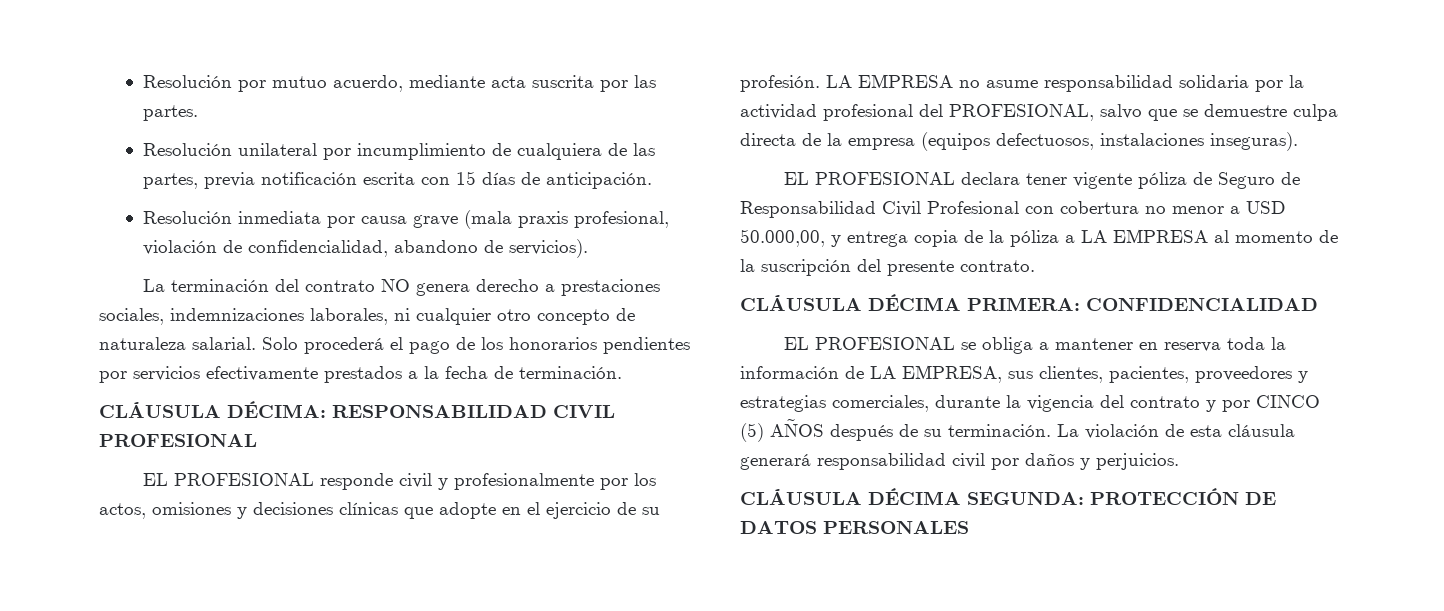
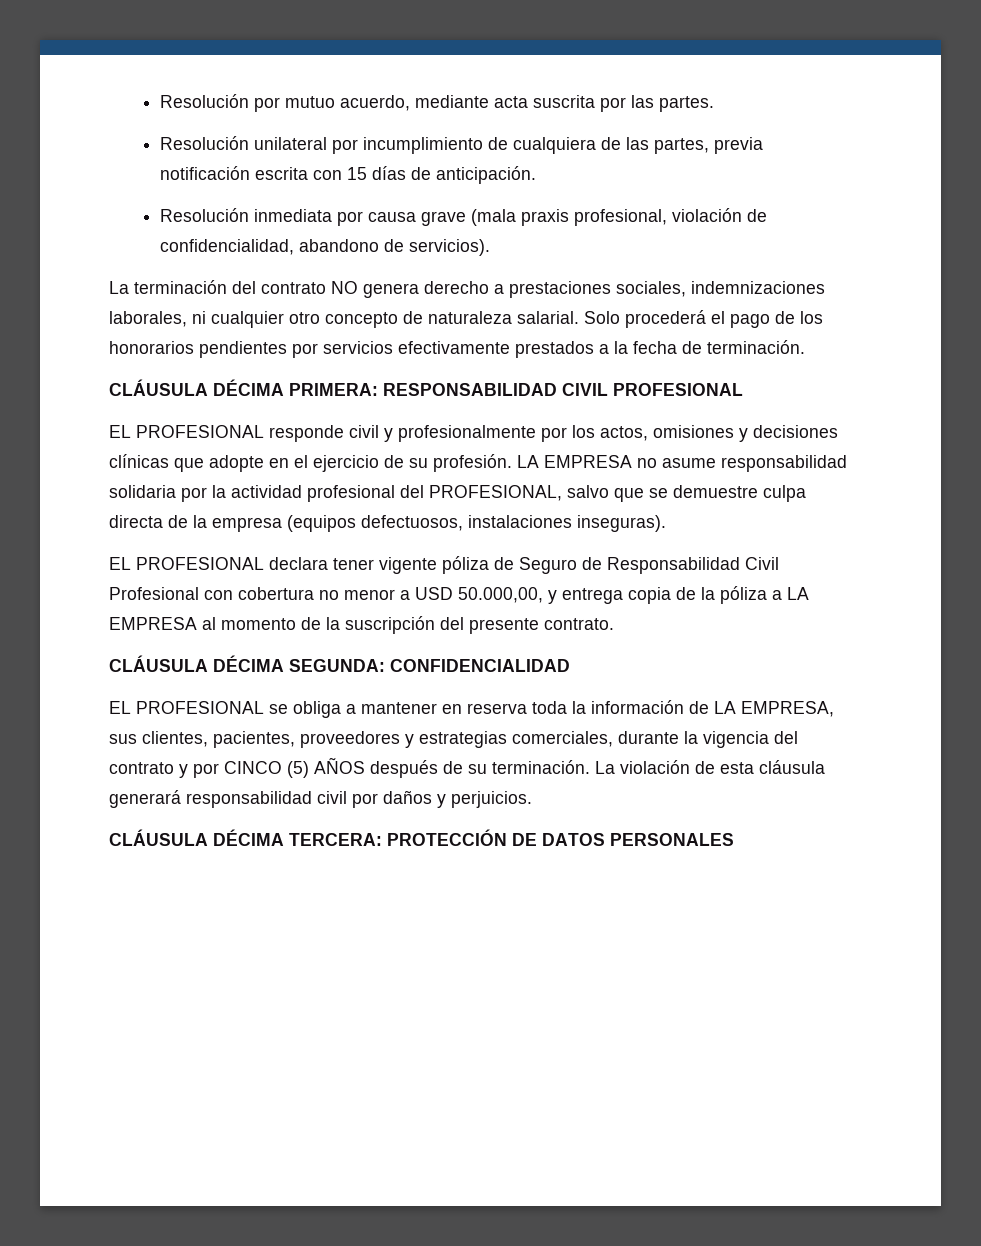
[227,401,326,418] DÉCIMA: -> [213,379,378,396] DÉCIMA PRIMERA:
[967,297,1080,311] PRIMERA: -> [289,659,385,672] SEGUNDA:
[967,492,1084,505] SEGUNDA: -> [289,833,382,846] TERCERA:

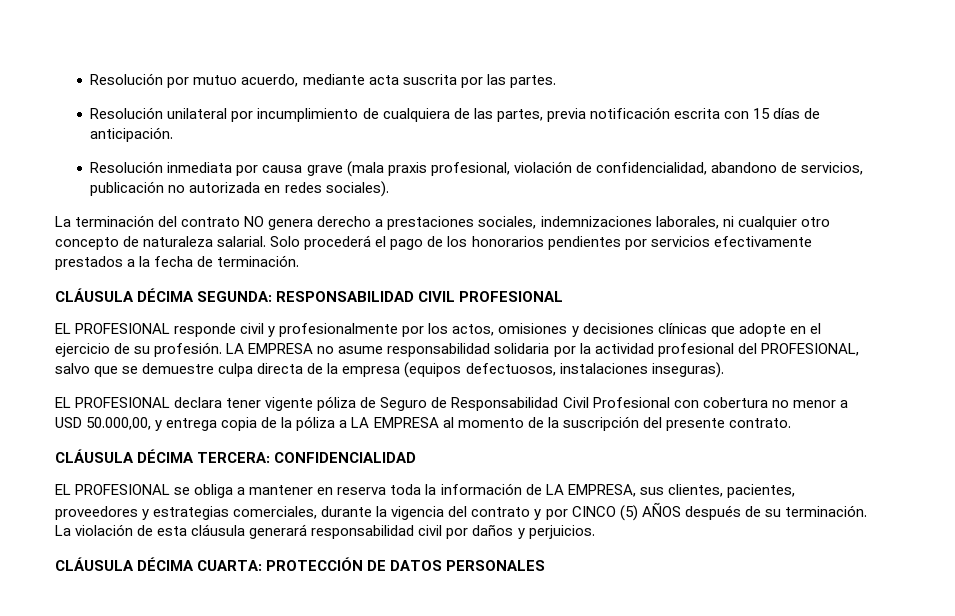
[408,239,490,256] servicios). -> [800,162,863,175] [90,181,389,197] servicios, publicación no autorizada en redes sociales).
[289,383,378,396] PRIMERA: -> [197,291,273,302] SEGUNDA:
[289,659,385,672] SEGUNDA: -> [197,452,271,463] TERCERA:
[289,833,382,846] TERCERA: -> [197,560,263,571] CUARTA:

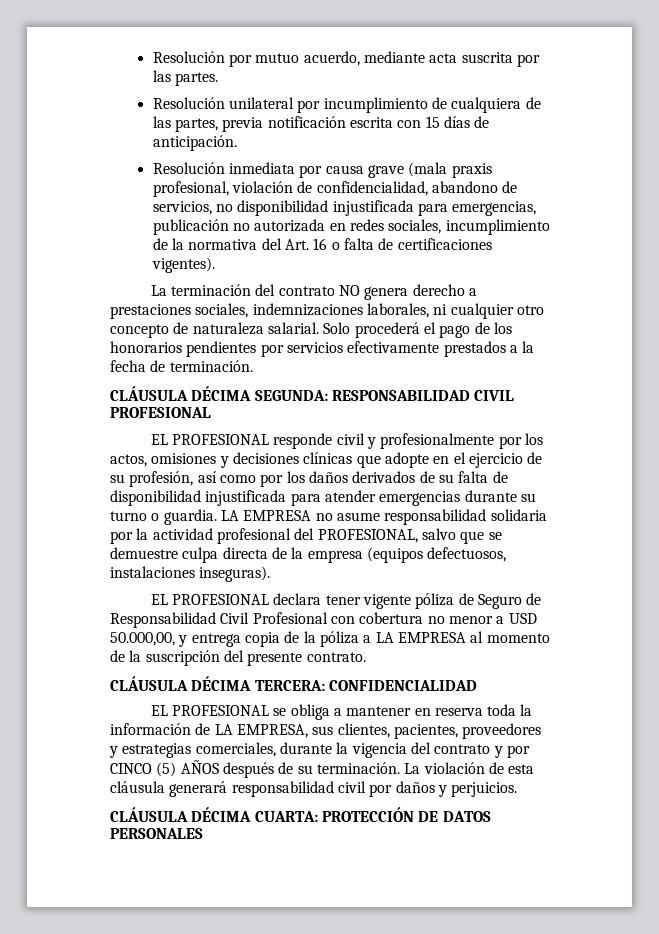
(863, 168) none -> [216,200,537,216] no disponibilidad injustificada para emergencias,
[325,181,389,197] sociales). -> [388,219,550,235] [152,238,492,250] [151,257,215,273] sociales, incumplimiento de la normativa del Art. 16 o falta de certificaciones vigentes).
[154,342,223,357] profesión. -> [129,471,508,487] [110,490,536,506] [110,509,217,525] profesión, así como por los daños derivados de su falta de disponibilidad injustificada para atender emergencias durante su turno o guardia.

